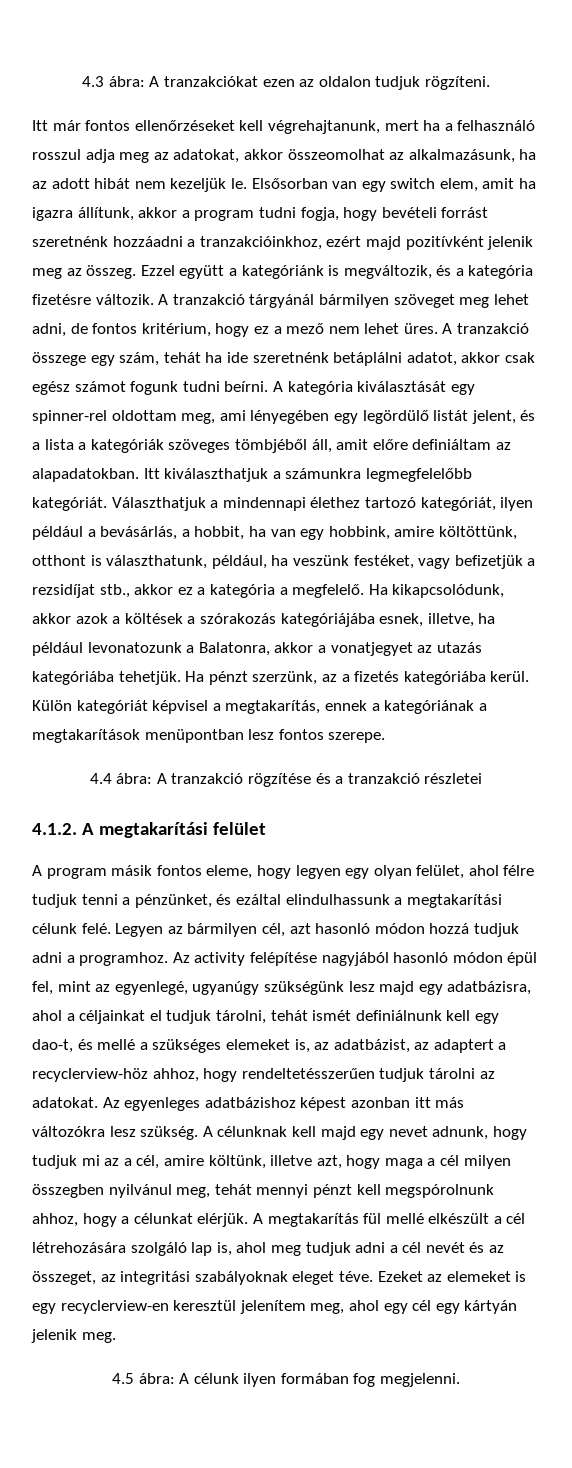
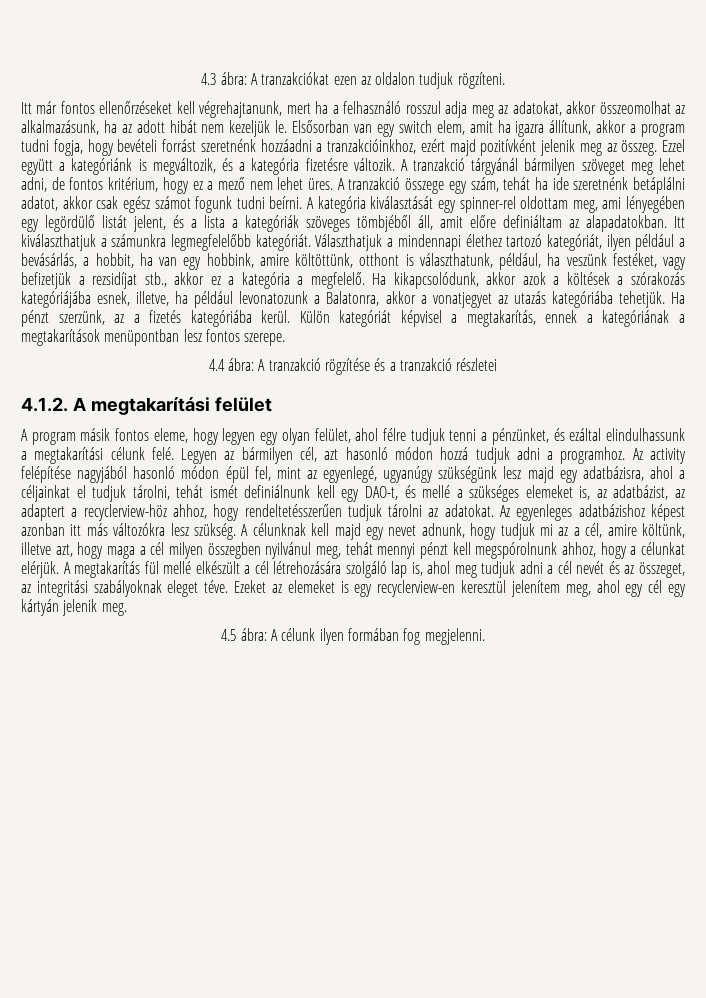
[32,1039,73,1053] dao-t, -> [364,486,398,500] DAO-t,

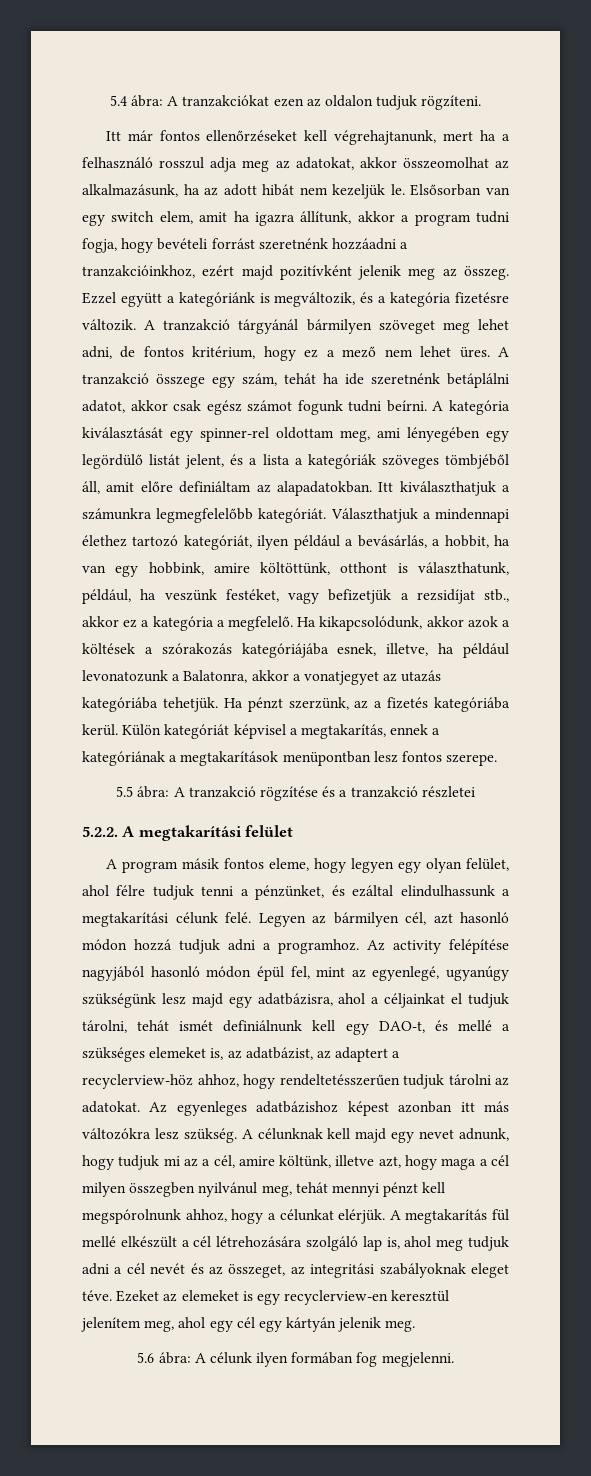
[201,73,217,85] 4.3 -> [109,95,127,106] 5.4
[208,359,225,371] 4.4 -> [116,786,134,797] 5.5
[21,397,68,412] 4.1.2. -> [82,826,118,837] 5.2.2.
[221,629,237,641] 4.5 -> [137,1352,155,1363] 5.6

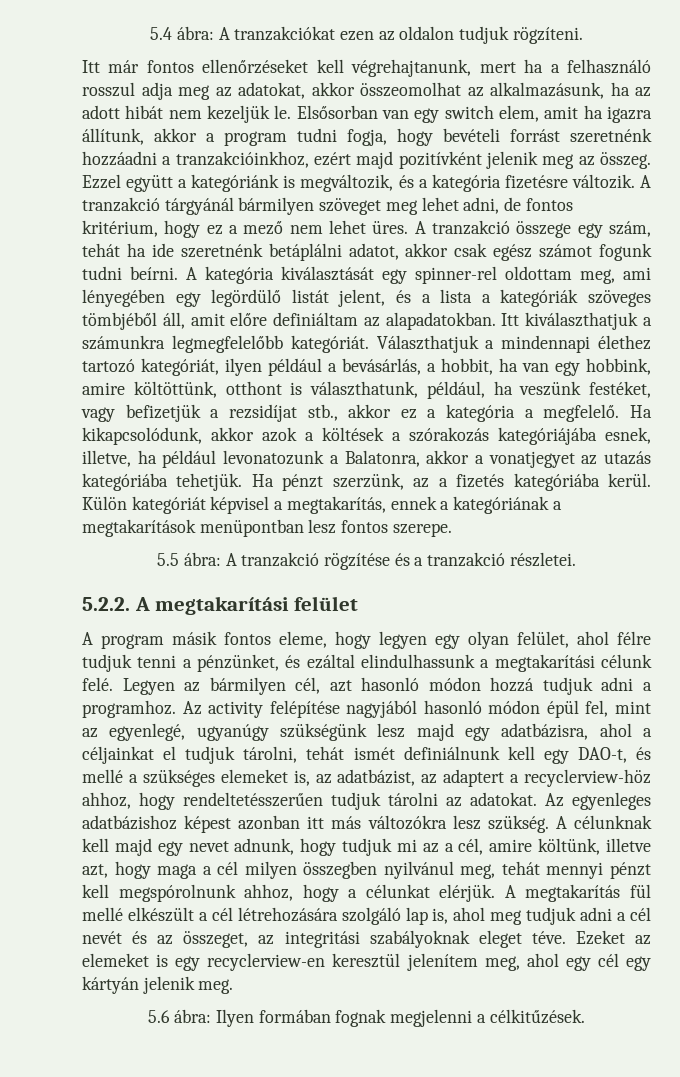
[421,786,475,798] részletei -> [509,552,576,567] részletei.
[194,1352,454,1367] A célunk ilyen formában fog megjelenni. -> [215,1009,585,1027] Ilyen formában fognak megjelenni a célkitűzések.

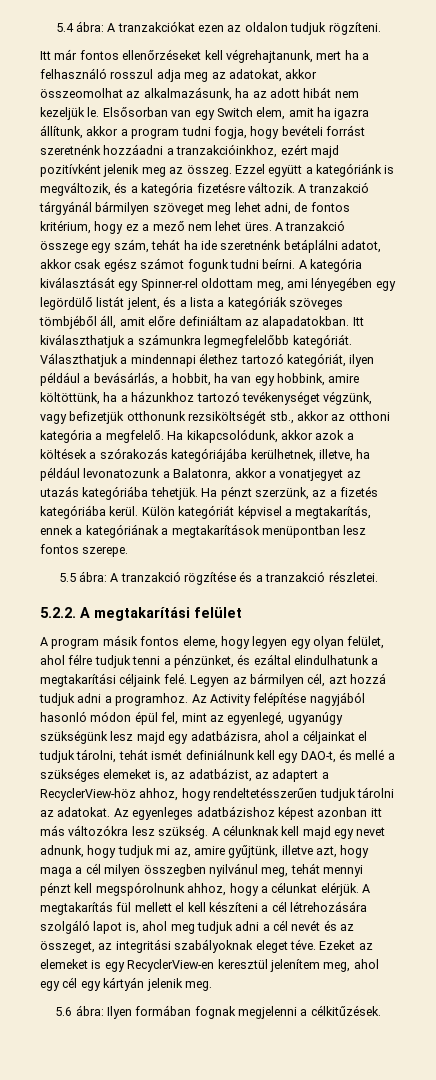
[444,105,494,119] switch -> [216,107,253,117] Switch
[415,266,497,284] spinner-rel -> [140,278,198,291] Spinner-rel
[225,381,651,399] [81,404,437,422] otthont is választhatunk, például, ha veszünk festéket, vagy befizetjük a rezsidíjat stb., akkor ez a -> [103,391,373,405] [40,410,390,424] ha a házunkhoz tartozó tevékenységet végzünk, vagy befizetjük otthonunk rezsiköltségét stb., akkor az otthoni
[605,427,651,444] esnek, -> [250,449,316,462] kerülhetnek,
[361,654,476,668] elindulhassunk -> [294,655,369,665] elindulhatunk
[601,654,653,668] célunk -> [119,673,162,687] céljaink
[361,677,481,691] hasonló módon -> (347, 679) none
[208,701,264,718] activity -> [209,694,251,706] Activity
[524,769,651,787] recyclerview-höz -> [40,788,136,801] RecyclerView-höz
[422,838,601,855] az a cél, amire költünk, -> [173,845,279,858] az, amire gyűjtünk,
[82,907,194,922] mellé elkészült -> [134,901,258,912] mellett el kell készíteni
[405,907,428,925] lap -> [93,921,123,934] lapot
[207,953,326,971] recyclerview-en -> [127,959,215,972] RecyclerView-en

